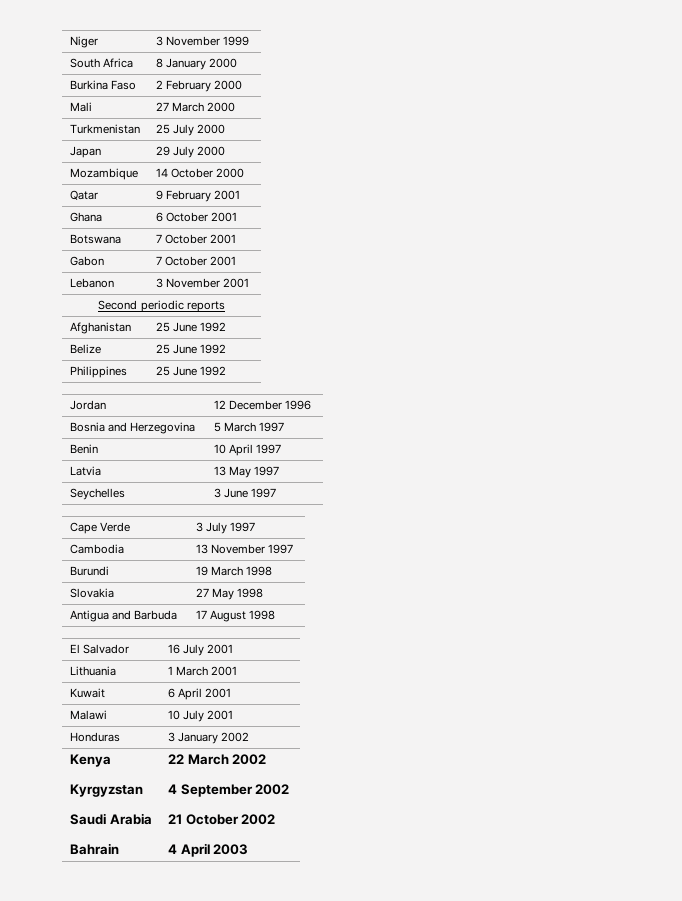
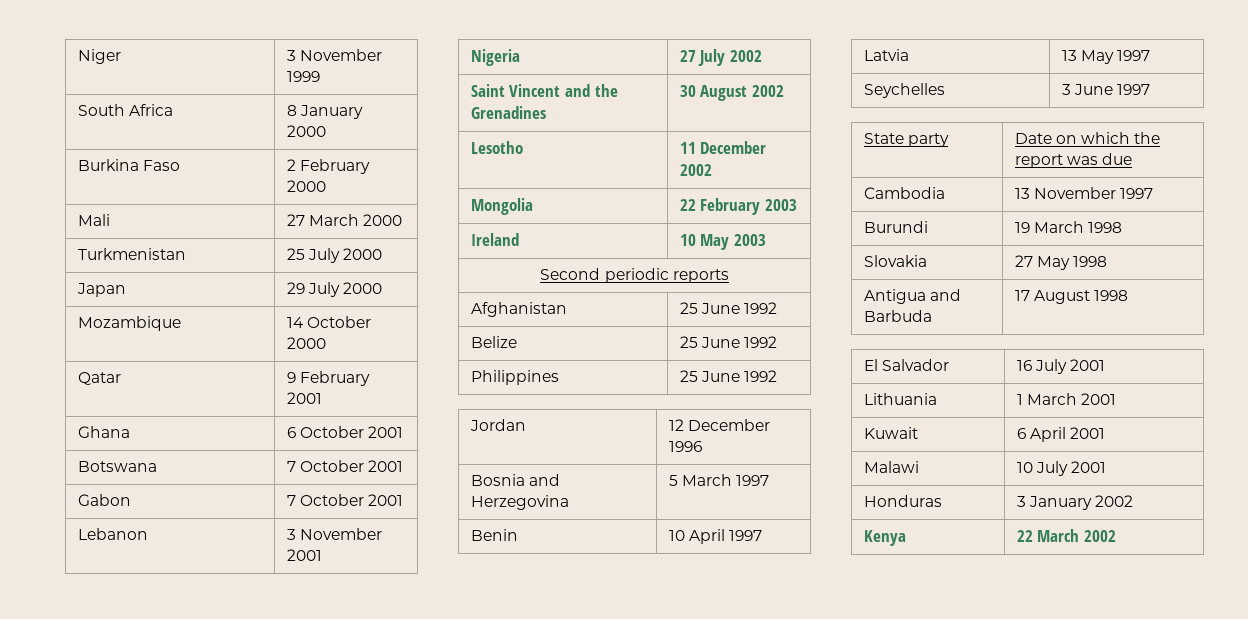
(250, 283) none -> [470,49,520,66] [679,49,763,66] [470,84,618,97] [470,106,546,119] [679,85,785,101] [470,141,523,154] [679,141,767,154] [679,164,712,176] [470,198,533,215] [679,198,798,215] [470,233,519,246] [679,234,767,250] // Nigeria | 27 July 2002 // Saint Vincent and the Grenadines | 30 August 2002 // Lesotho | 11 December 2002 // Mongolia | 22 February 2003 // Ireland | 10 May 2003
[69,522,131,534] [195,522,256,534] Cape Verde | 3 July 1997 -> [863,133,950,147] [1014,132,1161,144] [1014,153,1133,168] State party | Date on which the report was due
[69,784,143,797] [69,813,152,825] [69,843,119,855] // Kyrgyzstan // Saudi Arabia // Bahrain -> (906, 538) none
[167,784,290,797] [167,814,276,825] [167,843,249,857] // 4 September 2002 // 21 October 2002 // 4 April 2003 -> (1117, 536) none

